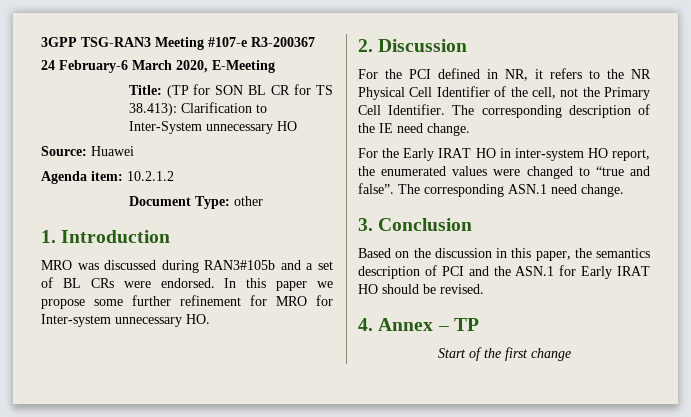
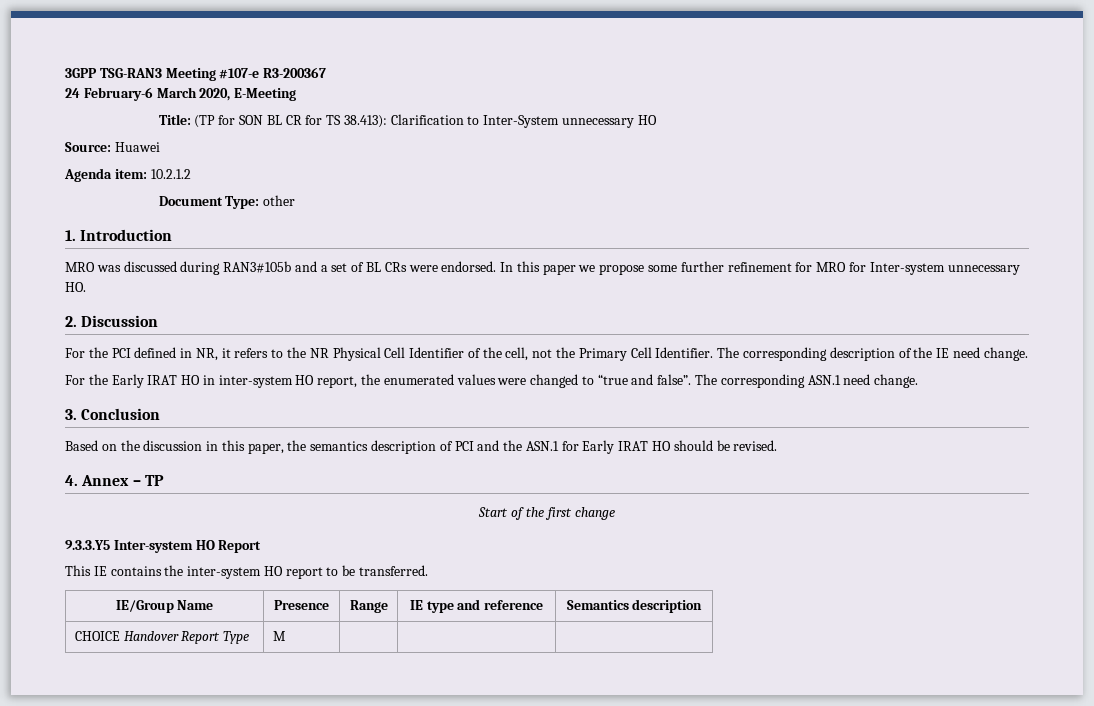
(571, 354) none -> [65,540,262,553] [65,565,429,579] [115,600,214,613] [274,600,329,610] [349,600,388,613] [409,599,544,613] [566,599,703,613] [74,631,250,644] [272,631,286,641] // 9.3.3.Y5 Inter-system HO Report // This IE contains the inter-system HO report to be transferred. // IE/Group Name | Presence | Range | IE type and reference | Semantics description // CHOICE Handover Report Type | M | | |

